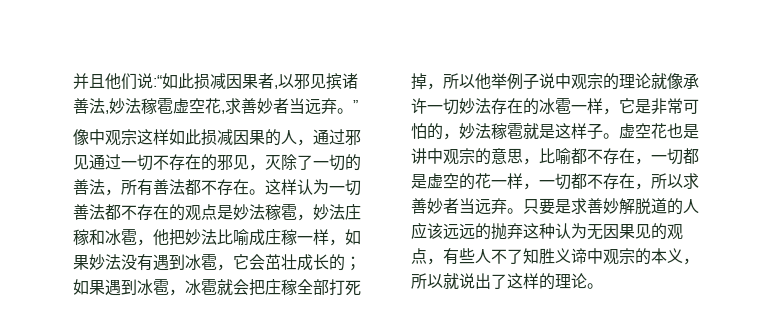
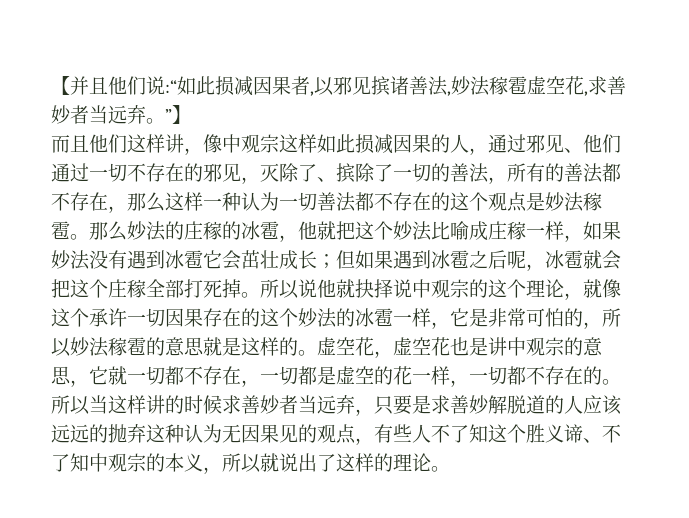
(73, 81) none -> [51,76,70,95] 【
(358, 106) // -> [172,105,191,124] [51,134,203,155] 】 // 而且他们这样讲，
(89, 162) none -> [564,134,621,153] 、他们
(313, 162) none -> [317,163,393,183] 、摈除了
[153,179,297,195] 善法都不存在。这样 -> [545,163,621,183] [51,192,241,213] 的善法都不存在，那么这样一种
(185, 212) none -> [450,192,488,211] 这个
[297,204,361,221] [73,229,185,246] ，妙法庄稼和冰雹，他把 -> [70,221,393,242] 。那么妙法的庄稼的冰雹，他就把这个
[217,264,233,271] ， -> (203, 259) none
[329,254,361,271] 的； -> [317,250,355,269] ；但
(169, 287) none -> [469,250,526,269] 之后呢
(265, 287) none -> [70,279,108,298] 这个
[427,73,699,90] [411,98,523,115] ，所以他举例子说中观宗的理论就像承许一切妙法存在 -> [241,279,621,300] [51,308,337,328] 。所以说他就抉择说中观宗的这个理论，就像这个承许一切因果存在的这个妙法
[459,123,523,140] 妙法稼雹 -> [602,308,621,327] [51,337,204,357] 所以妙法稼雹的意思
[587,123,603,140] 子 -> [279,337,298,356] 的
(667, 131) none -> [374,337,450,358] ，虚空花
[539,147,571,165] 比喻 -> [89,366,165,385] 它就一切
[635,173,699,190] [411,198,523,215] ，所以求善妙者当远弃。 -> [583,366,621,385] [51,395,374,416] 的。所以当这样讲的时候求善妙者当远弃，
[539,248,587,264] 胜义谛 -> [488,424,621,443] [51,453,89,472] 这个胜义谛、不了知

